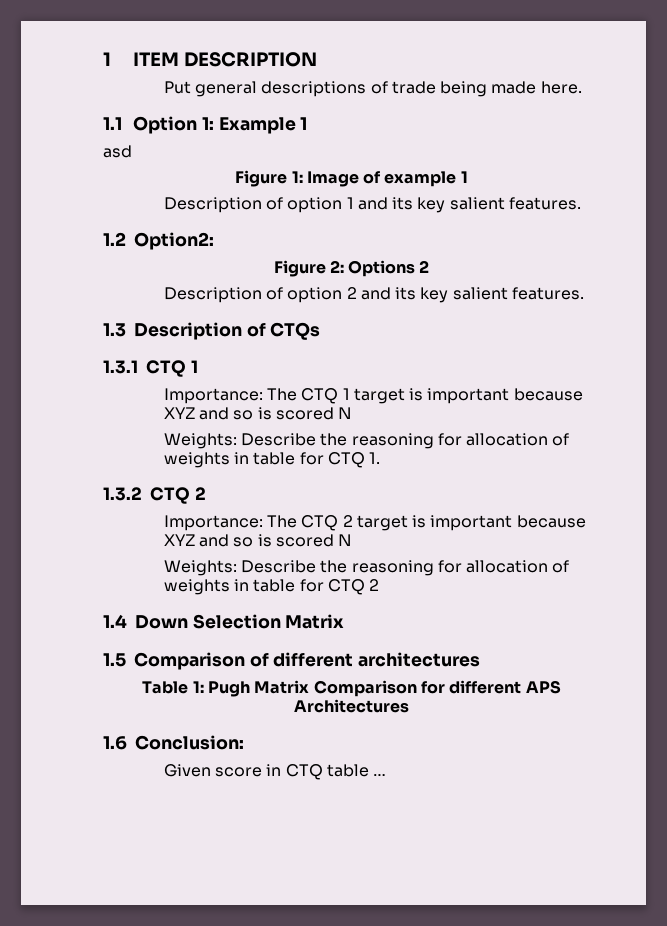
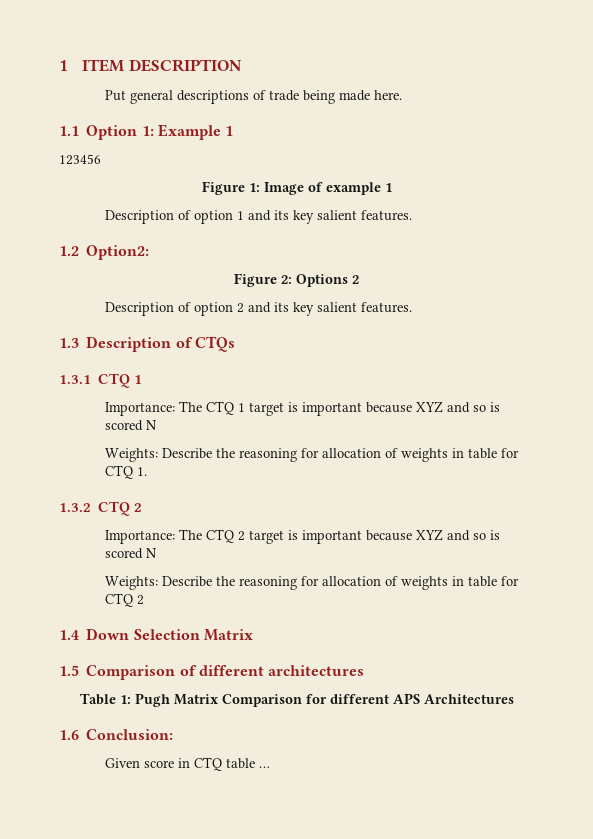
[103,145,132,158] asd -> [59,154,101,165] 123456

